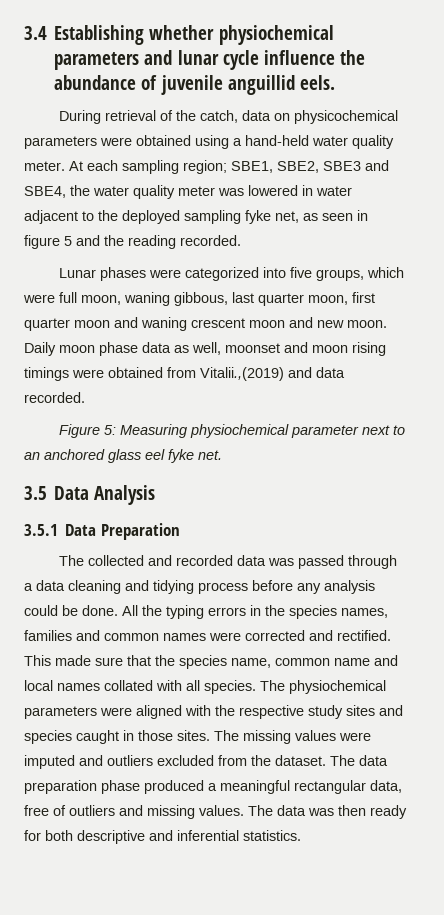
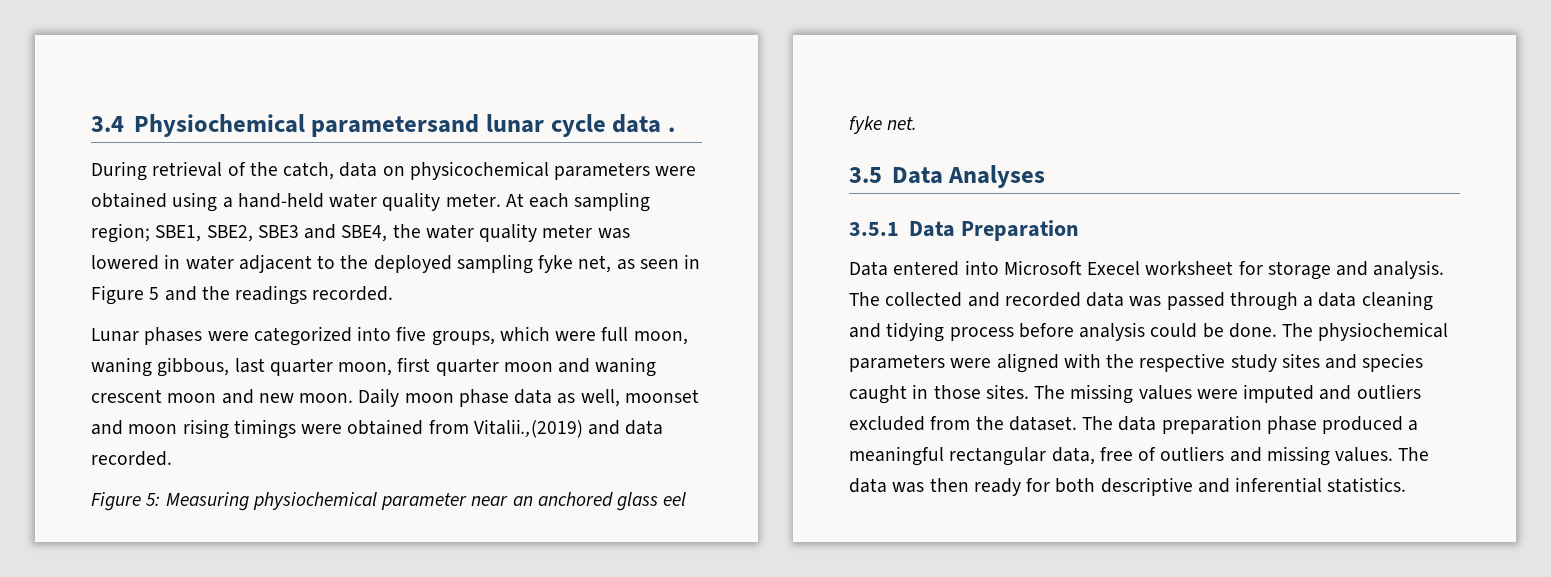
[54,25,334,45] [54,50,365,70] [54,75,335,95] Establishing whether physiochemical parameters and lunar cycle influence the abundance of juvenile anguillid eels. -> [133,114,675,137] Physiochemical parametersand lunar cycle data .
[24,235,60,249] figure -> [91,285,144,305] Figure
[128,235,176,249] reading -> [235,285,308,305] readings
[361,425,405,435] next to -> [471,496,509,506] near
[94,485,156,505] Analysis -> [948,165,1046,188] Analyses
(180, 531) none -> [849,260,1445,280] Data entered into Microsoft Execel worksheet for storage and analysis.
[297,583,321,594] any -> (1074, 330) none
[122,605,388,619] [24,630,391,641] [24,655,398,669] [24,680,256,694] All the typing errors in the species names, families and common names were corrected and rectified. This made sure that the species name, common name and local names collated with all species. -> (1277, 330) none

